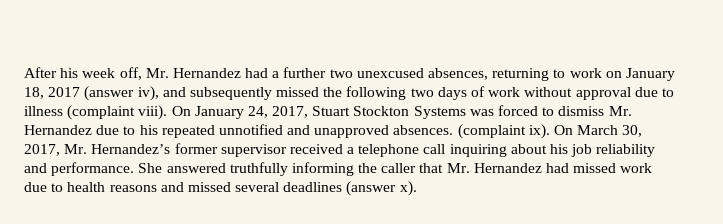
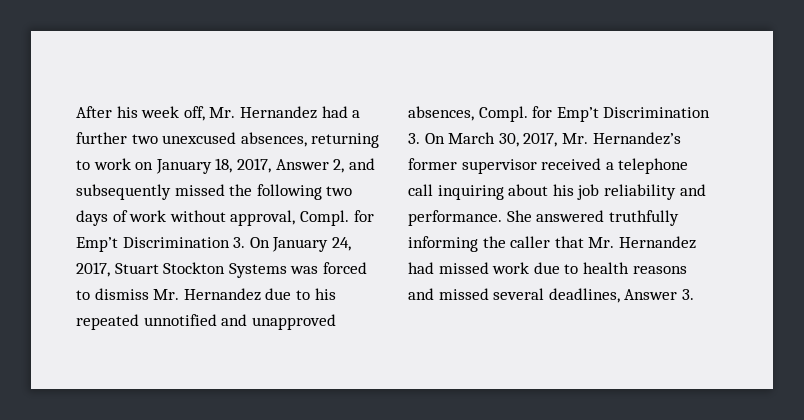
[48,86,159,101] 2017 (answer iv), -> [236,158,345,173] 2017, Answer 2,
[575,87,674,100] [24,105,168,120] approval due to illness (complaint viii). -> [230,210,374,226] [76,237,246,252] approval, Compl. for Emp’t Discrimination 3.
[393,124,550,139] absences. (complaint ix). -> [408,106,711,122] [408,133,420,144] absences, Compl. for Emp’t Discrimination 3.
[283,181,417,196] deadlines (answer x). -> [548,288,694,303] deadlines, Answer 3.

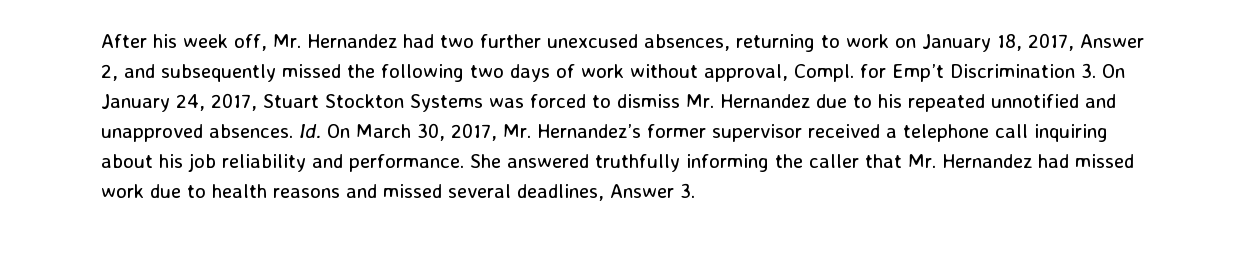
[352,110,361,118] [76,132,158,144] a further two -> [439,34,541,48] two further
[408,106,711,122] [408,133,420,144] absences, Compl. for Emp’t Discrimination 3. -> [209,124,321,139] absences. Id.

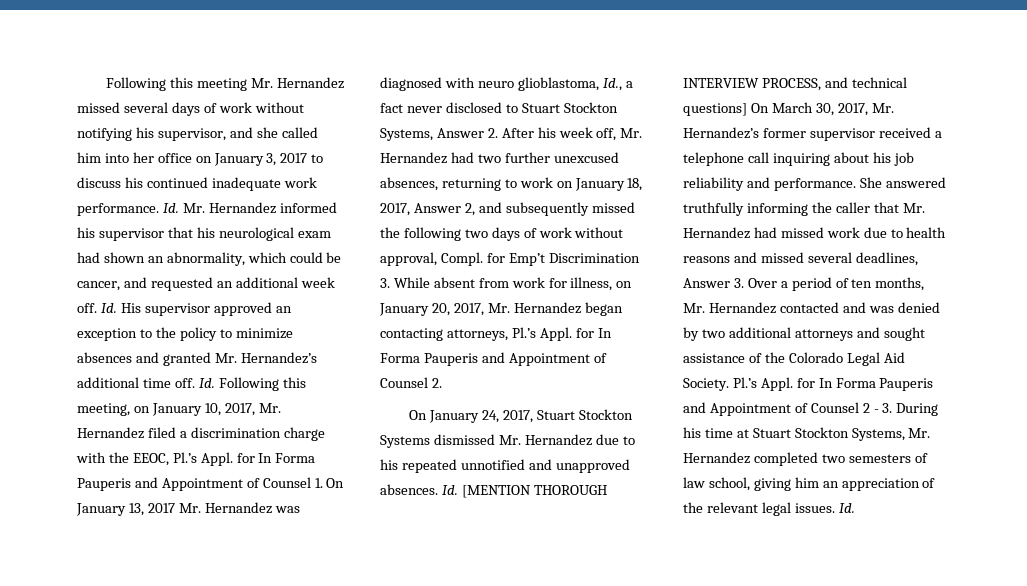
(101, 41) none -> [106,77,344,91] [77,102,304,116] [77,127,318,141] [77,152,324,166] [77,177,317,191] [77,202,337,216] [77,227,331,241] [77,252,342,266] [77,277,335,291] [77,302,292,316] [77,327,293,341] [77,352,317,366] [77,377,306,391] [77,403,281,416] [77,427,325,441] [76,452,316,466] [77,477,345,491] [76,502,300,516] [380,77,633,91] [380,102,618,113] [380,128,498,141] Following this meeting Mr. Hernandez missed several days of work without notifying his supervisor, and she called him into her office on January 3, 2017 to discuss his continued inadequate work performance. Id. Mr. Hernandez informed his supervisor that his neurological exam had shown an abnormality, which could be cancer, and requested an additional week off. Id. His supervisor approved an exception to the policy to minimize absences and granted Mr. Hernandez’s additional time off. Id. Following this meeting, on January 10, 2017, Mr. Hernandez filed a discrimination charge with the EEOC, Pl.’s Appl. for In Forma Pauperis and Appointment of Counsel 1. On January 13, 2017 Mr. Hernandez was diagnosed with neuro glioblastoma, Id., a fact never disclosed to Stuart Stockton Systems, Answer 2.
(1096, 70) none -> [393,277,633,291] [379,302,623,316] [380,327,612,341] [380,352,607,366] [380,377,442,388] While absent from work for illness, on January 20, 2017, Mr. Hernandez began contacting attorneys, Pl.’s Appl. for In Forma Pauperis and Appointment of Counsel 2. //
[489,94,680,108] was forced to dismiss -> [433,434,495,445] dismissed
(321, 131) none -> [461,485,607,498] [683,77,907,91] [683,103,747,116] [MENTION THOROUGH INTERVIEW PROCESS, and technical questions]
(695, 190) none -> [747,277,925,291] [683,302,940,314] [683,327,925,341] [683,352,905,366] [683,377,934,391] [683,402,939,416] [683,427,931,441] [683,452,928,466] [683,477,936,491] [683,502,855,516] Over a period of ten months, Mr. Hernandez contacted and was denied by two additional attorneys and sought assistance of the Colorado Legal Aid Society. Pl.’s Appl. for In Forma Pauperis and Appointment of Counsel 2 - 3. During his time at Stuart Stockton Systems, Mr. Hernandez completed two semesters of law school, giving him an appreciation of the relevant legal issues. Id.

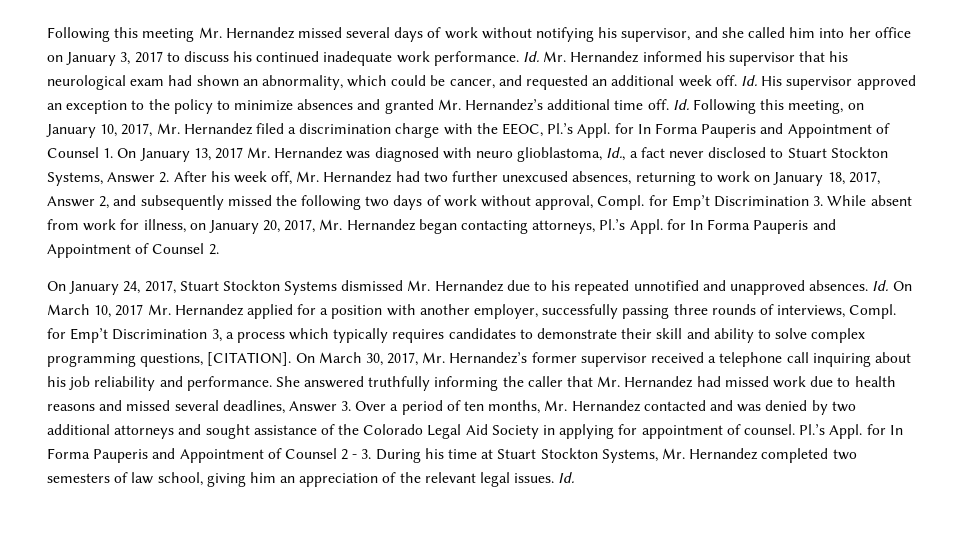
[461,485,607,498] [683,77,907,91] [683,103,747,116] [MENTION THOROUGH INTERVIEW PROCESS, and technical questions] -> [892,281,912,291] [47,304,897,319] [47,328,866,343] [47,352,292,367] On March 10, 2017 Mr. Hernandez applied for a position with another employer, successfully passing three rounds of interviews, Compl. for Emp’t Discrimination 3, a process which typically requires candidates to demonstrate their skill and ability to solve complex programming questions, [CITATION].
[683,378,729,391] Society. -> [491,424,795,439] Society in applying for appointment of counsel.

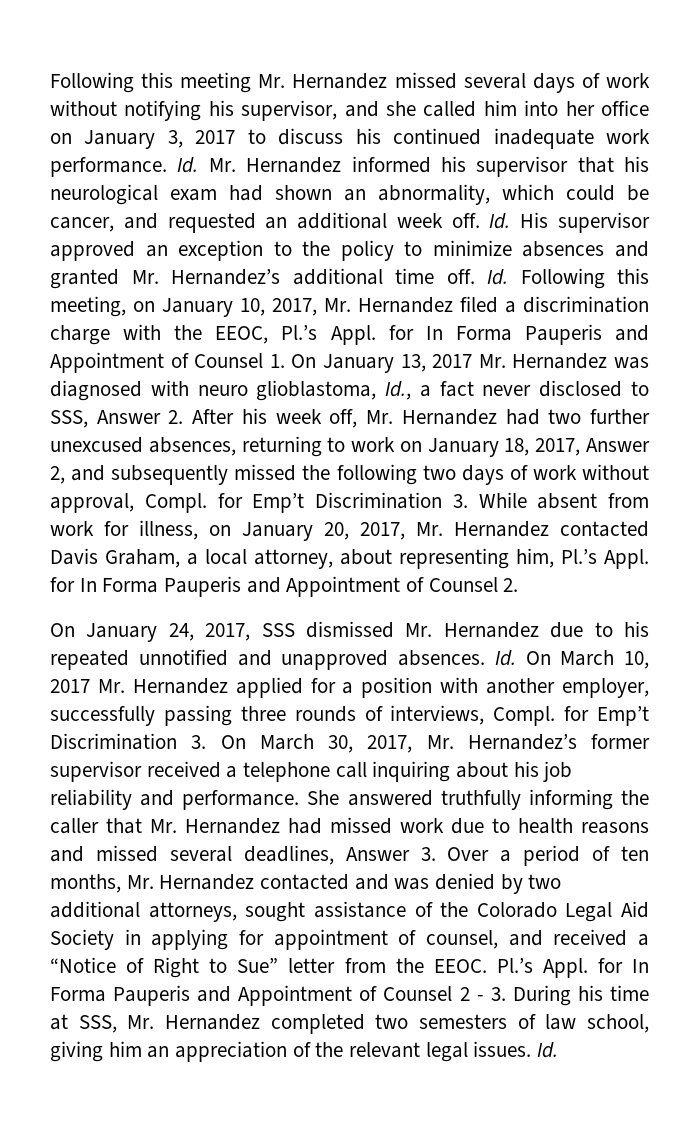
[787,147,888,158] [47,172,103,186] Stuart Stockton Systems, -> [50,410,88,428] SSS,
[418,219,596,234] began contacting attorneys, -> [560,521,649,537] [50,548,554,569] contacted Davis Graham, a local attorney, about representing him,
[179,280,338,295] Stuart Stockton Systems -> [261,623,295,637] SSS
[211,328,866,343] [47,352,292,367] 3, a process which typically requires candidates to demonstrate their skill and ability to solve complex programming questions, [CITATION]. -> [191,735,207,749] 3.
[114,424,202,439] attorneys and -> [148,902,237,922] attorneys,
[743,424,795,435] counsel. -> [426,929,649,949] [50,957,487,978] counsel, and received a “Notice of Right to Sue” letter from the EEOC.
[497,448,658,463] Stuart Stockton Systems, -> [78,1015,117,1033] SSS,

